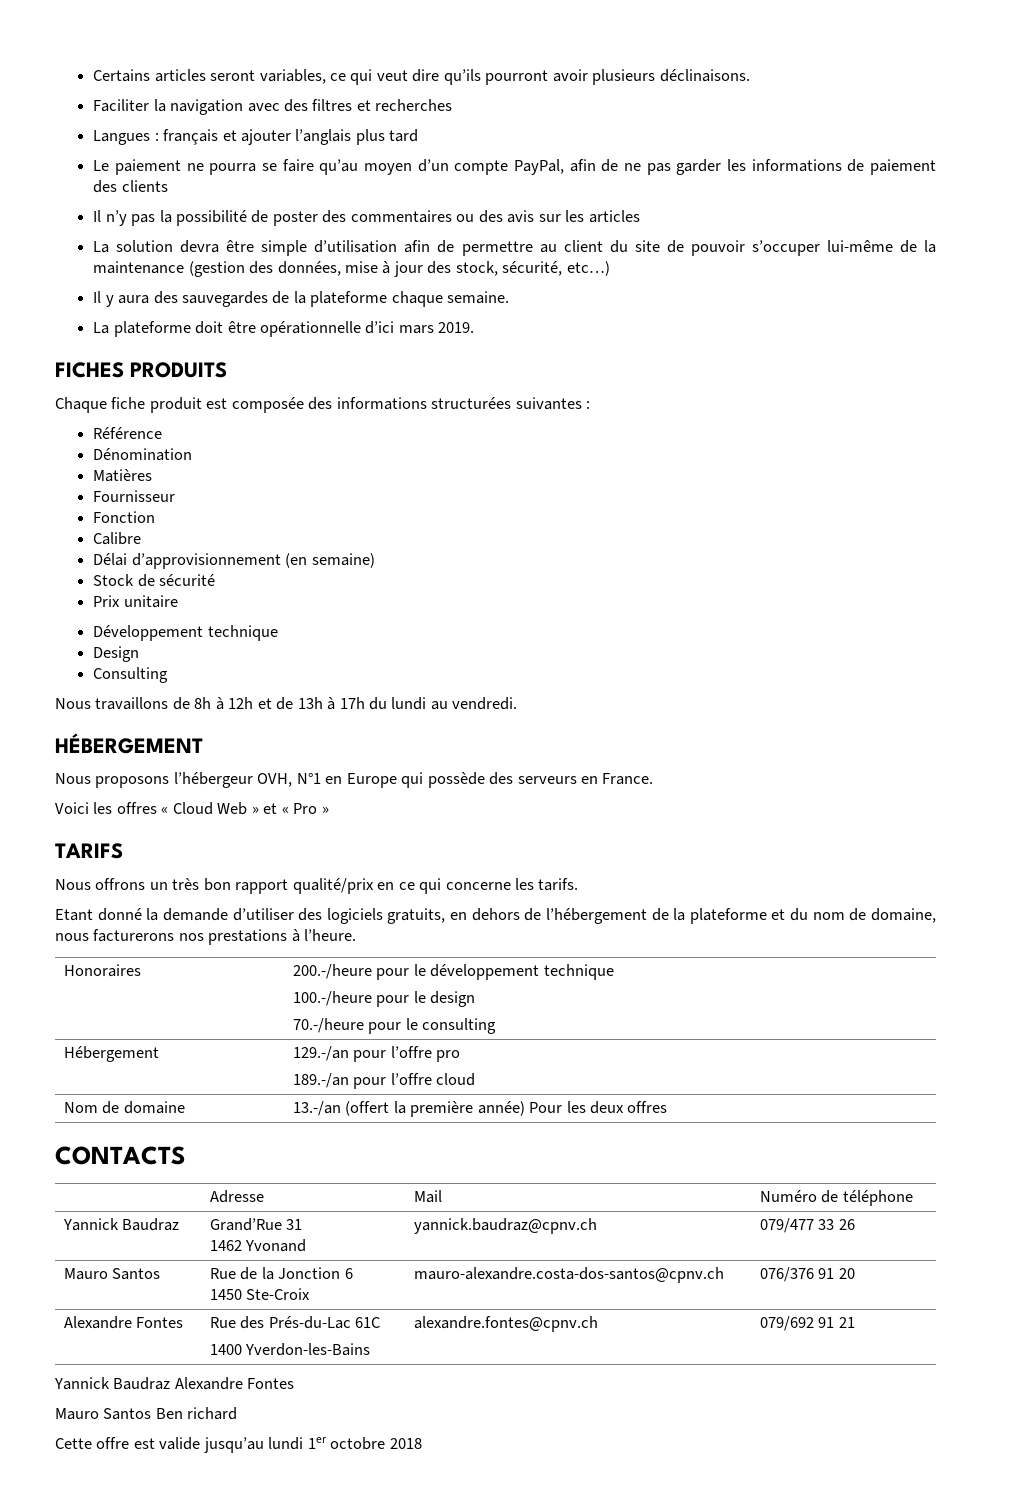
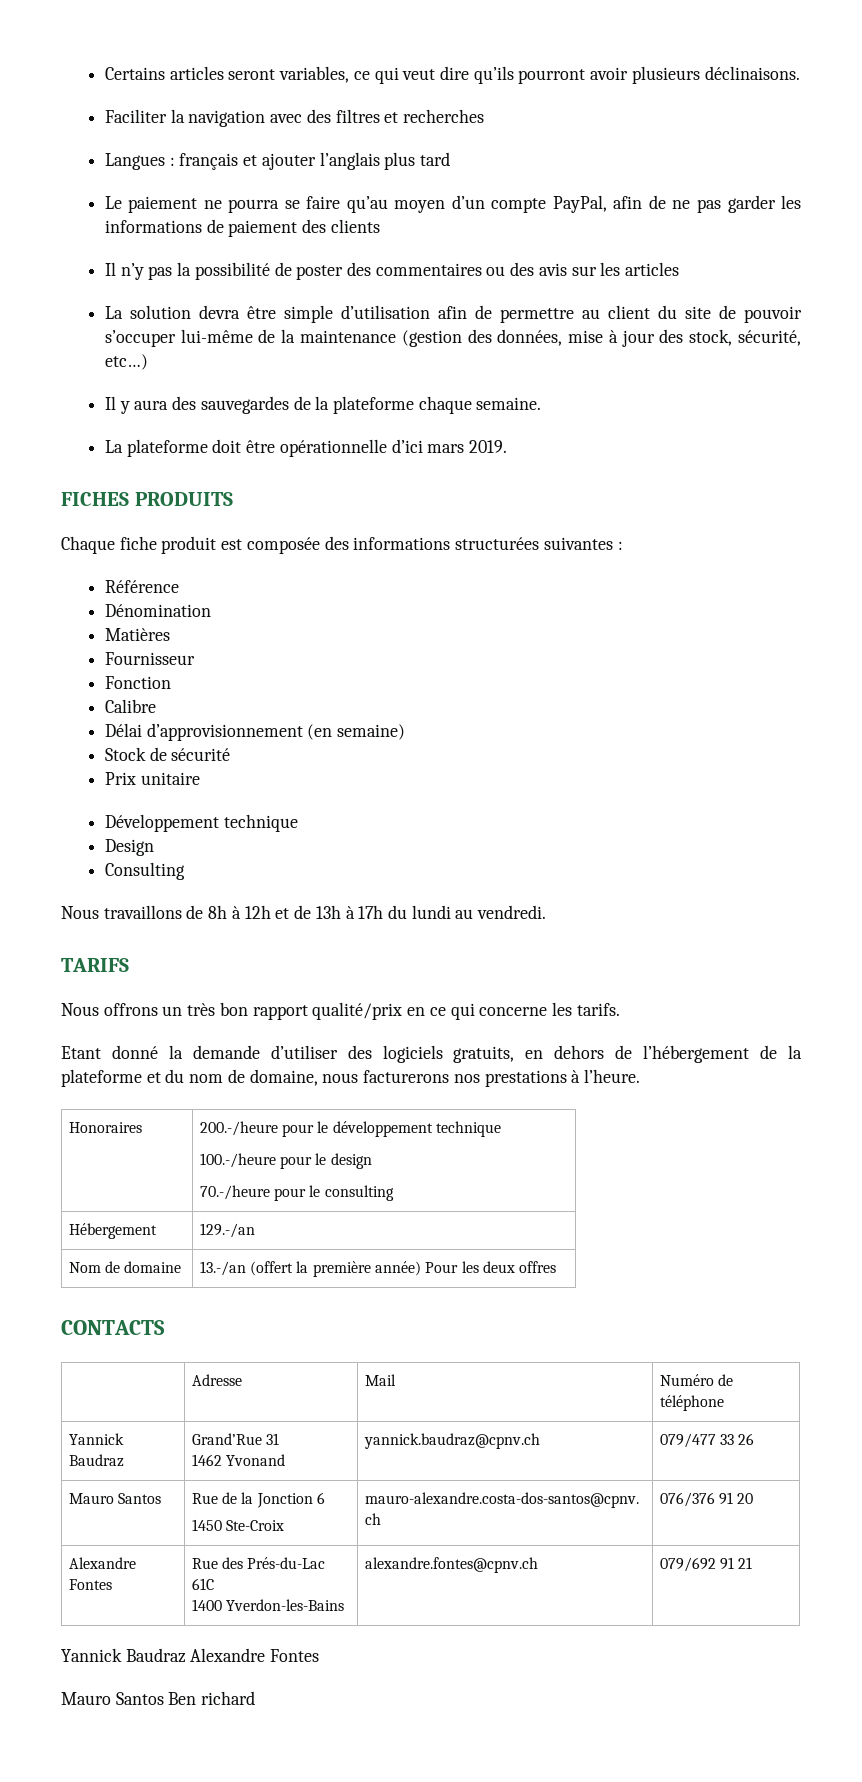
[55,733,203,754] [55,772,654,788] [55,802,329,815] // HÉBERGEMENT // Nous proposons l’hébergeur OVH, N°1 en Europe qui possède des serveurs en France. // Voici les offres « Cloud Web » et « Pro » -> (547, 912) none
[353,1046,461,1062] [292,1073,476,1089] pour l’offre pro // 189.-/an pour l’offre cloud -> (255, 1230) none
[55,1437,422,1453] // Cette offre est valide jusqu’au lundi 1er octobre 2018 -> (256, 1698) none

